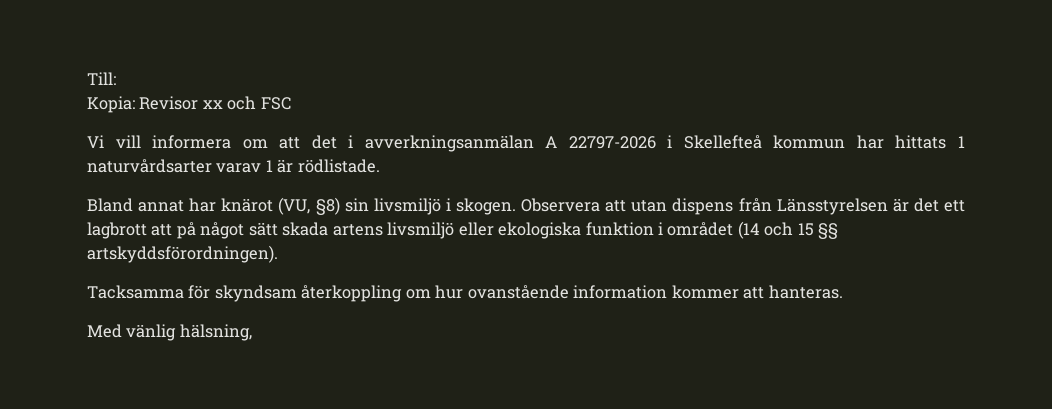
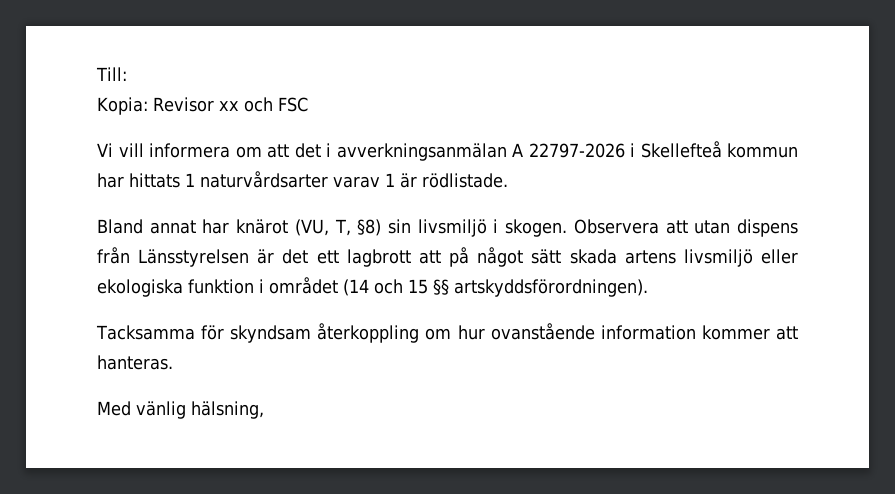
(311, 206) none -> [334,219,351,236] T,

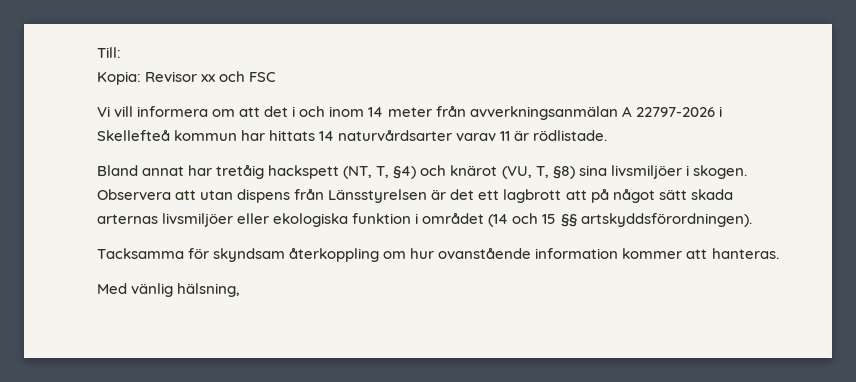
(331, 150) none -> [299,105,466,117] och inom 14 meter från
[185,173,195,187] 1 -> [319,131,335,141] 14
[385,173,395,187] 1 -> [500,131,511,141] 11
(230, 226) none -> [216,164,447,179] tretåig hackspett (NT, T, §4) och
[388,219,487,237] sin livsmiljö -> [578,165,682,179] sina livsmiljöer
[624,249,753,267] artens livsmiljö -> [97,213,234,227] arternas livsmiljöer

